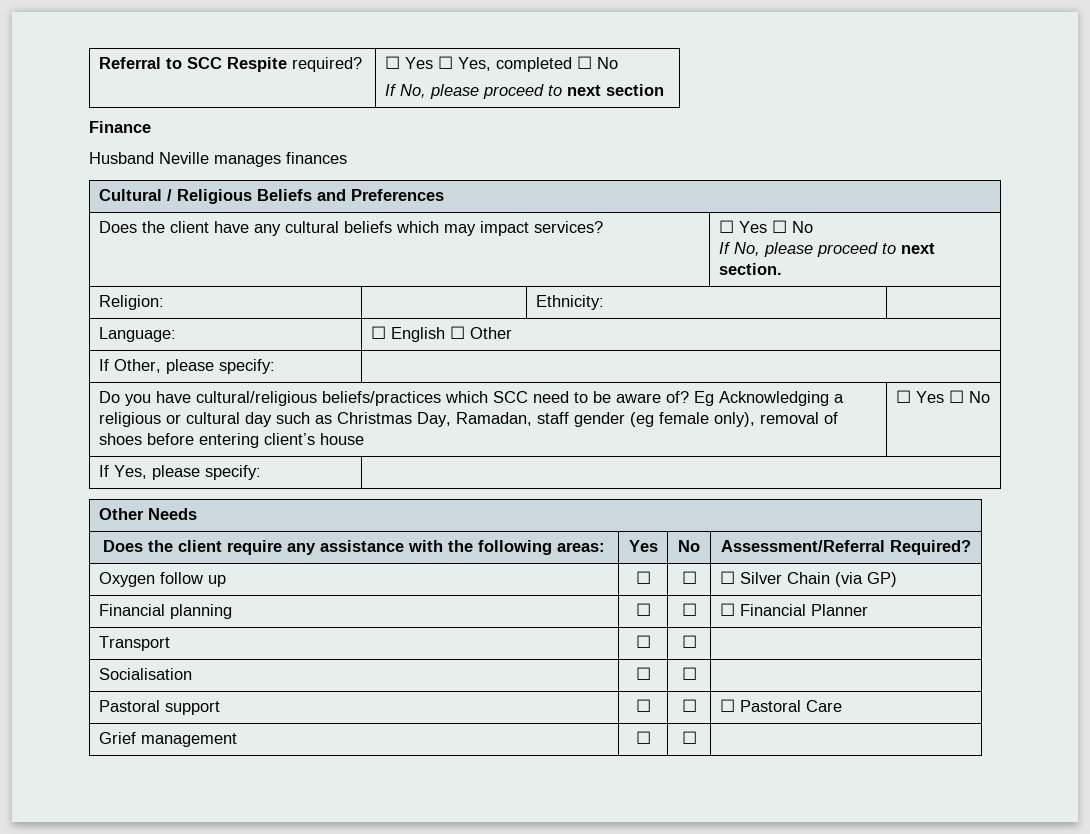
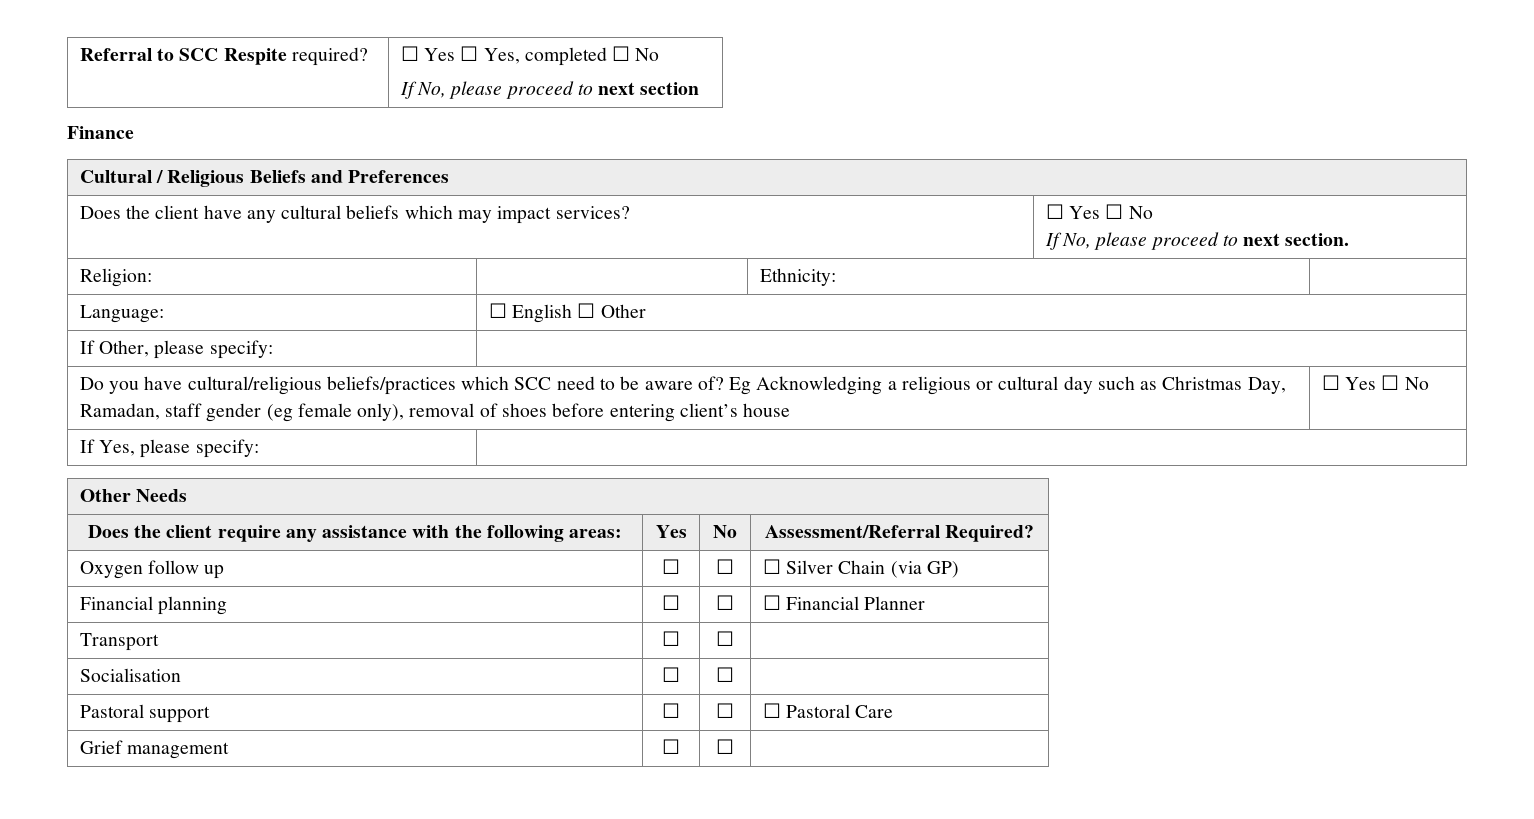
[89,152,347,167] // Husband Neville manages finances -> (134, 132) none

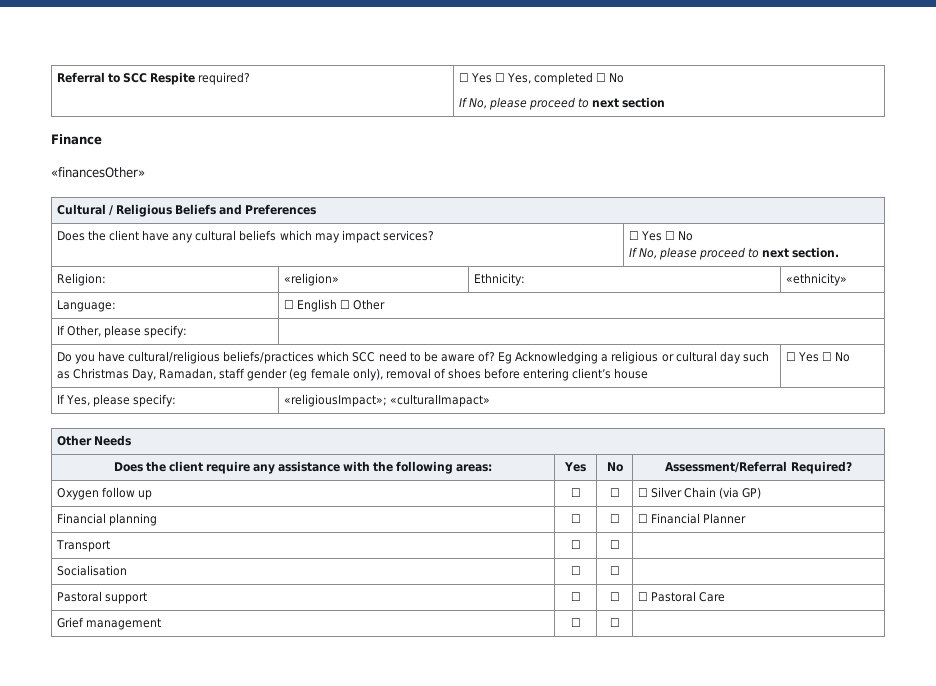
(134, 132) none -> [51,167,145,178] // «financesOther»
(152, 277) none -> [283,273,339,286] «religion»
(836, 277) none -> [785,273,847,286] «ethnicity»
(259, 448) none -> [283,394,490,407] «religiousImpact»; «culturalImapact»

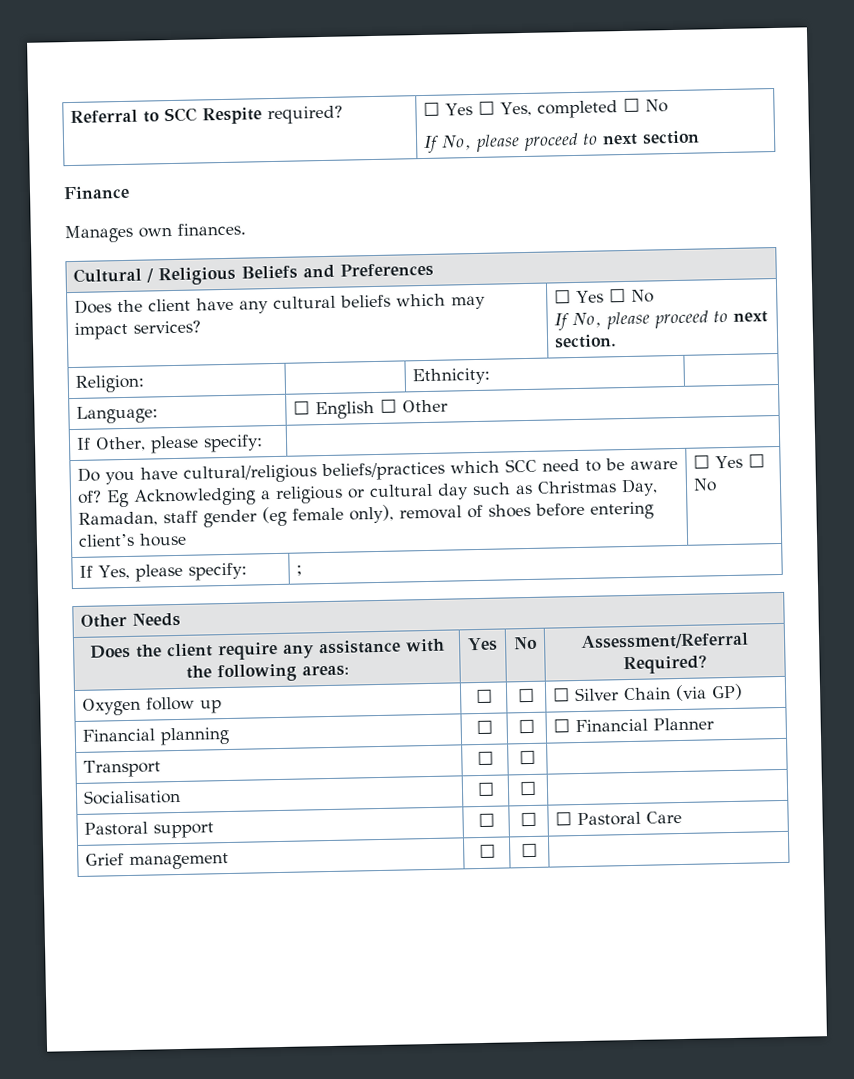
[51,167,145,178] «financesOther» -> [64,222,246,244] Manages own finances.
[283,273,339,286] «religion» -> (145, 383) none
[785,273,847,286] «ethnicity» -> (490, 376) none
[283,394,490,407] «religiousImpact»; «culturalImapact» -> [295,564,302,576] ;

